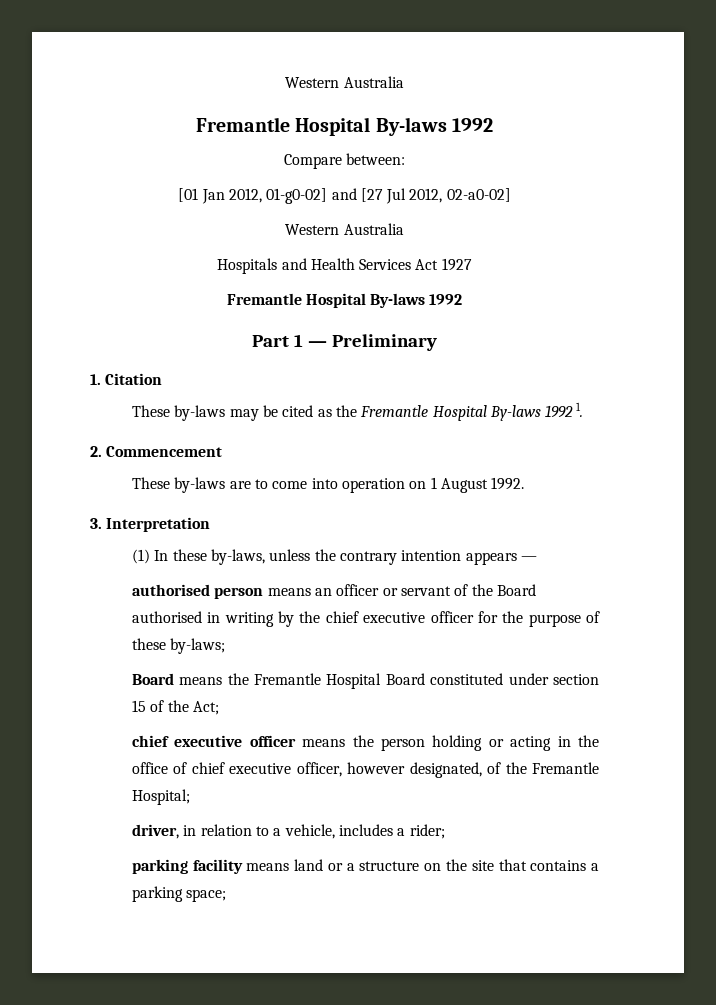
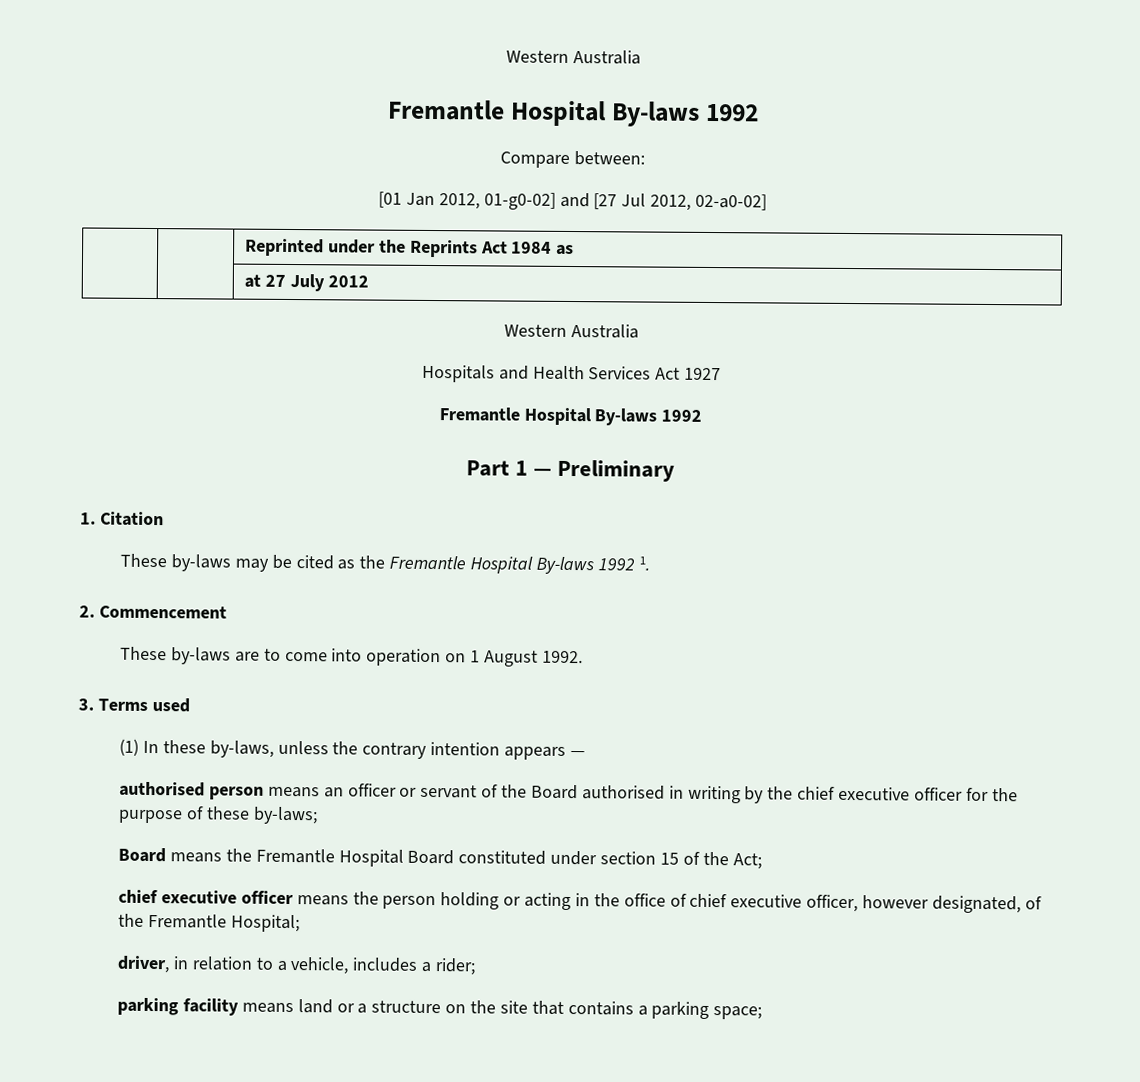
(511, 195) none -> [245,238,575,258] [244,273,369,292] // | | Reprinted under the Reprints Act 1984 as // | | at 27 July 2012
[106,517,211,532] Interpretation -> [97,698,190,713] Terms used

